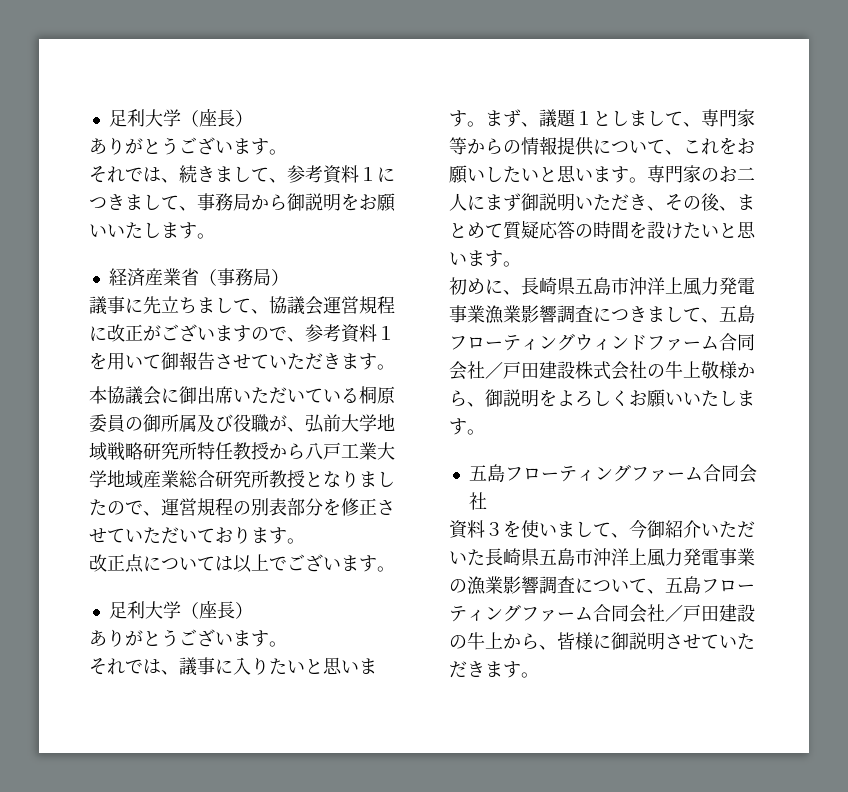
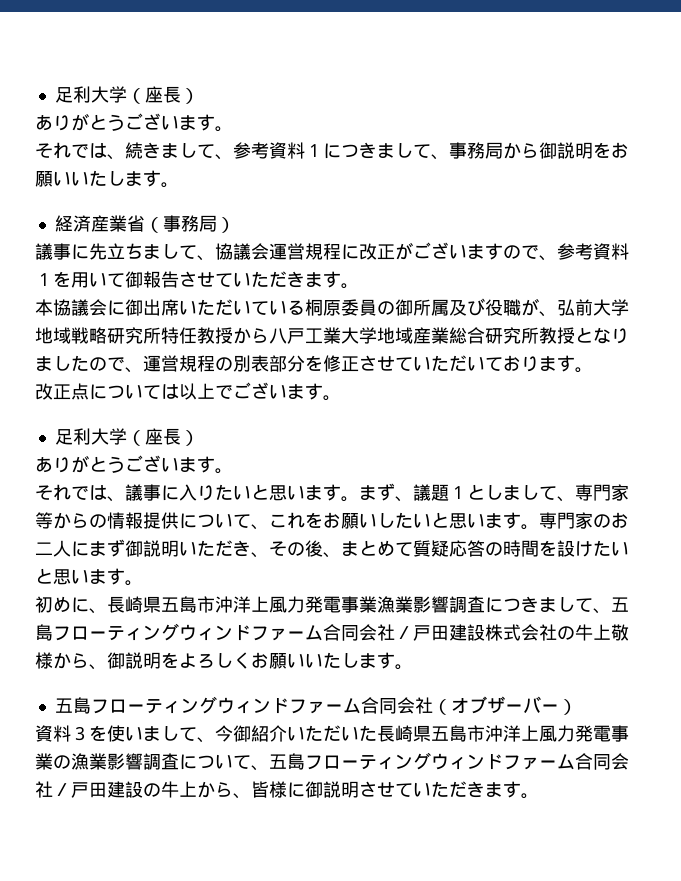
[630,464,757,483] [468,492,487,510] ファーム合同会社 -> [216,696,577,715] ウィンドファーム合同会社（オブザーバー）
(521, 613) none -> [431,753,503,770] ウィンド

